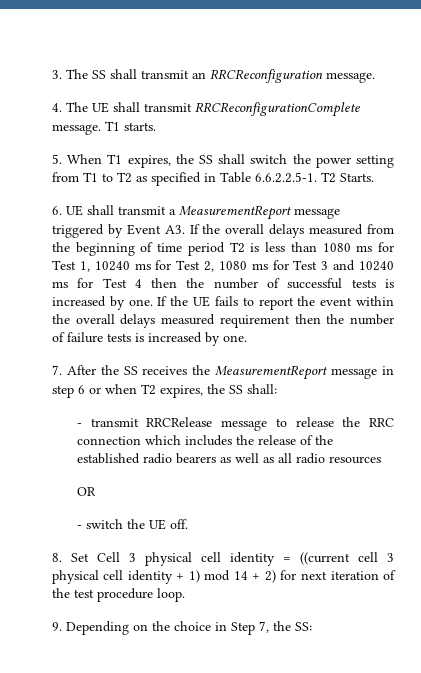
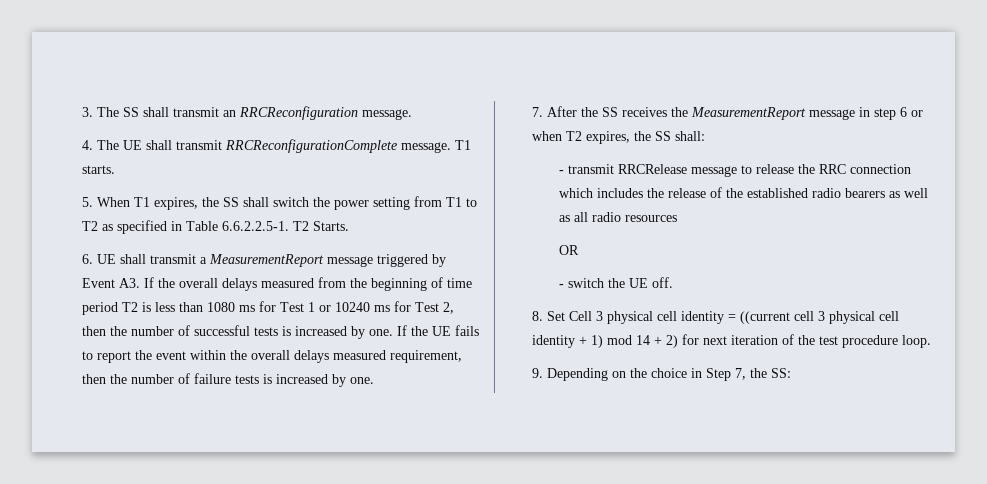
[79,261,90,272] 1, -> [308,302,332,312] 1 or
[218,260,394,271] [51,278,142,288] 1080 ms for Test 3 and 10240 ms for Test 4 -> (455, 308) none
[219,315,290,328] requirement -> [390,350,463,363] requirement,

